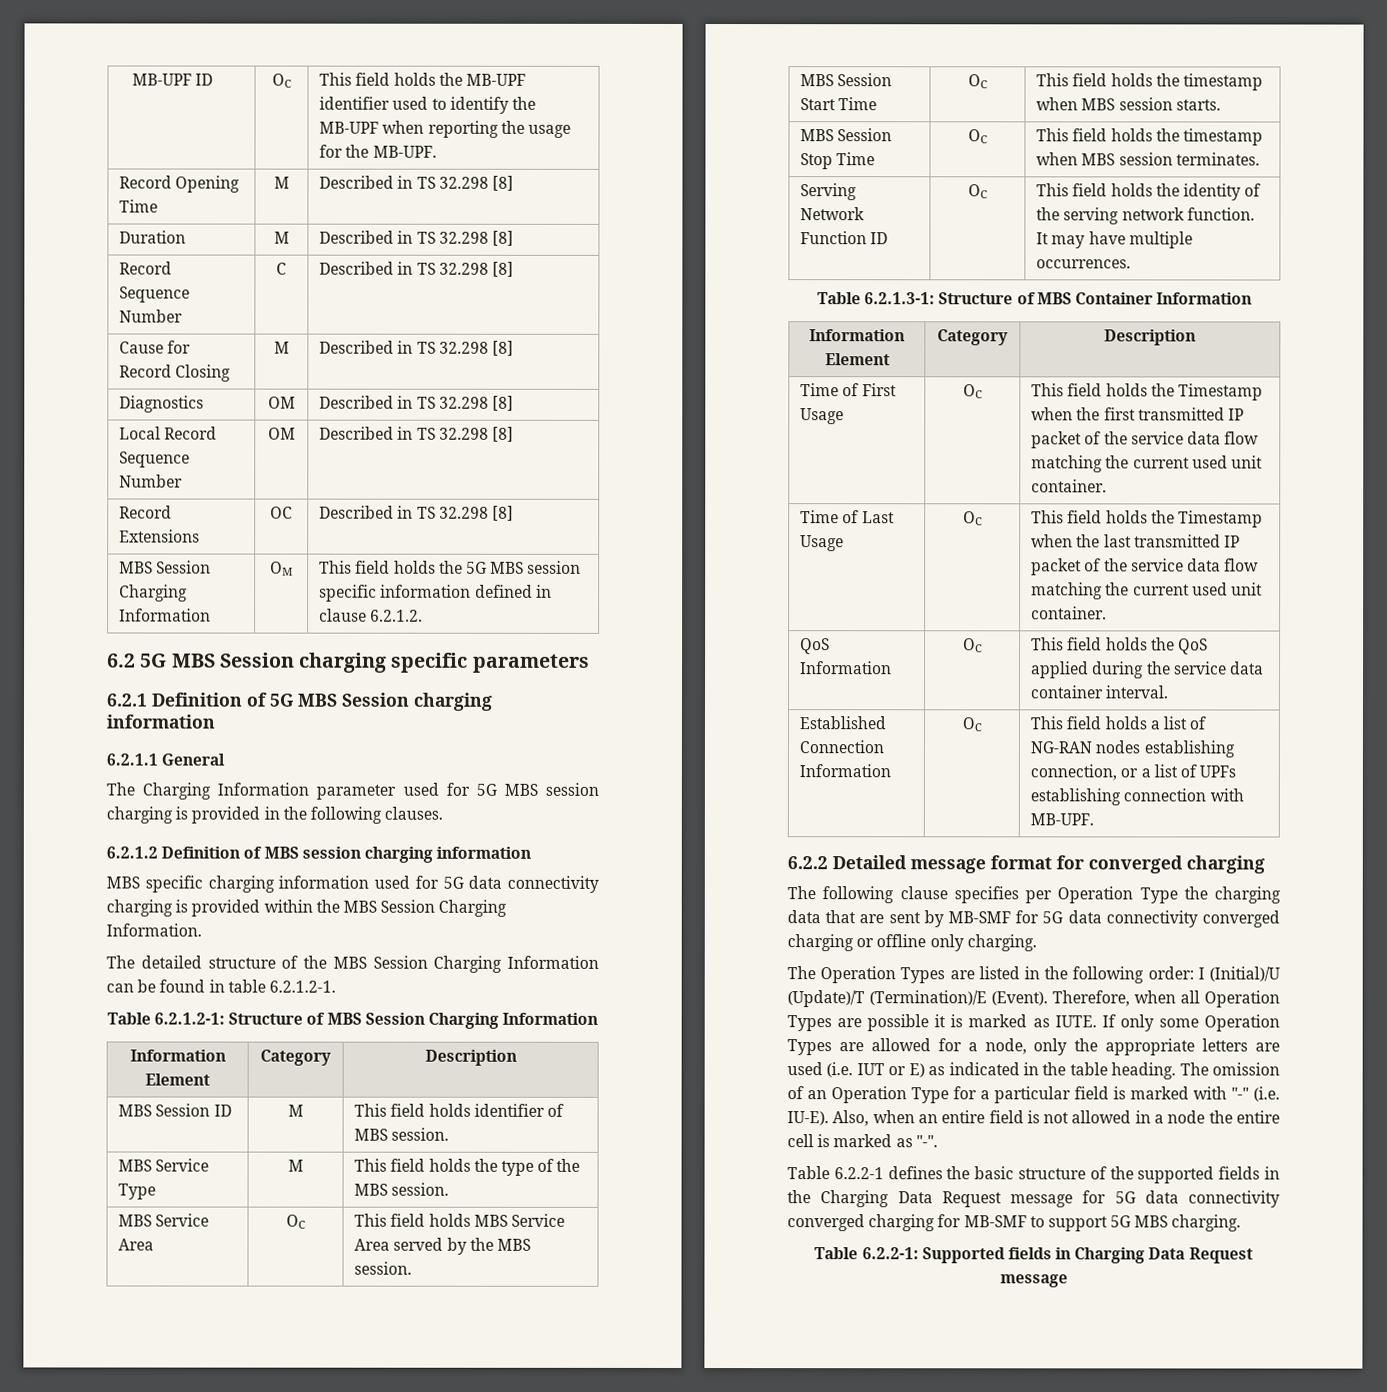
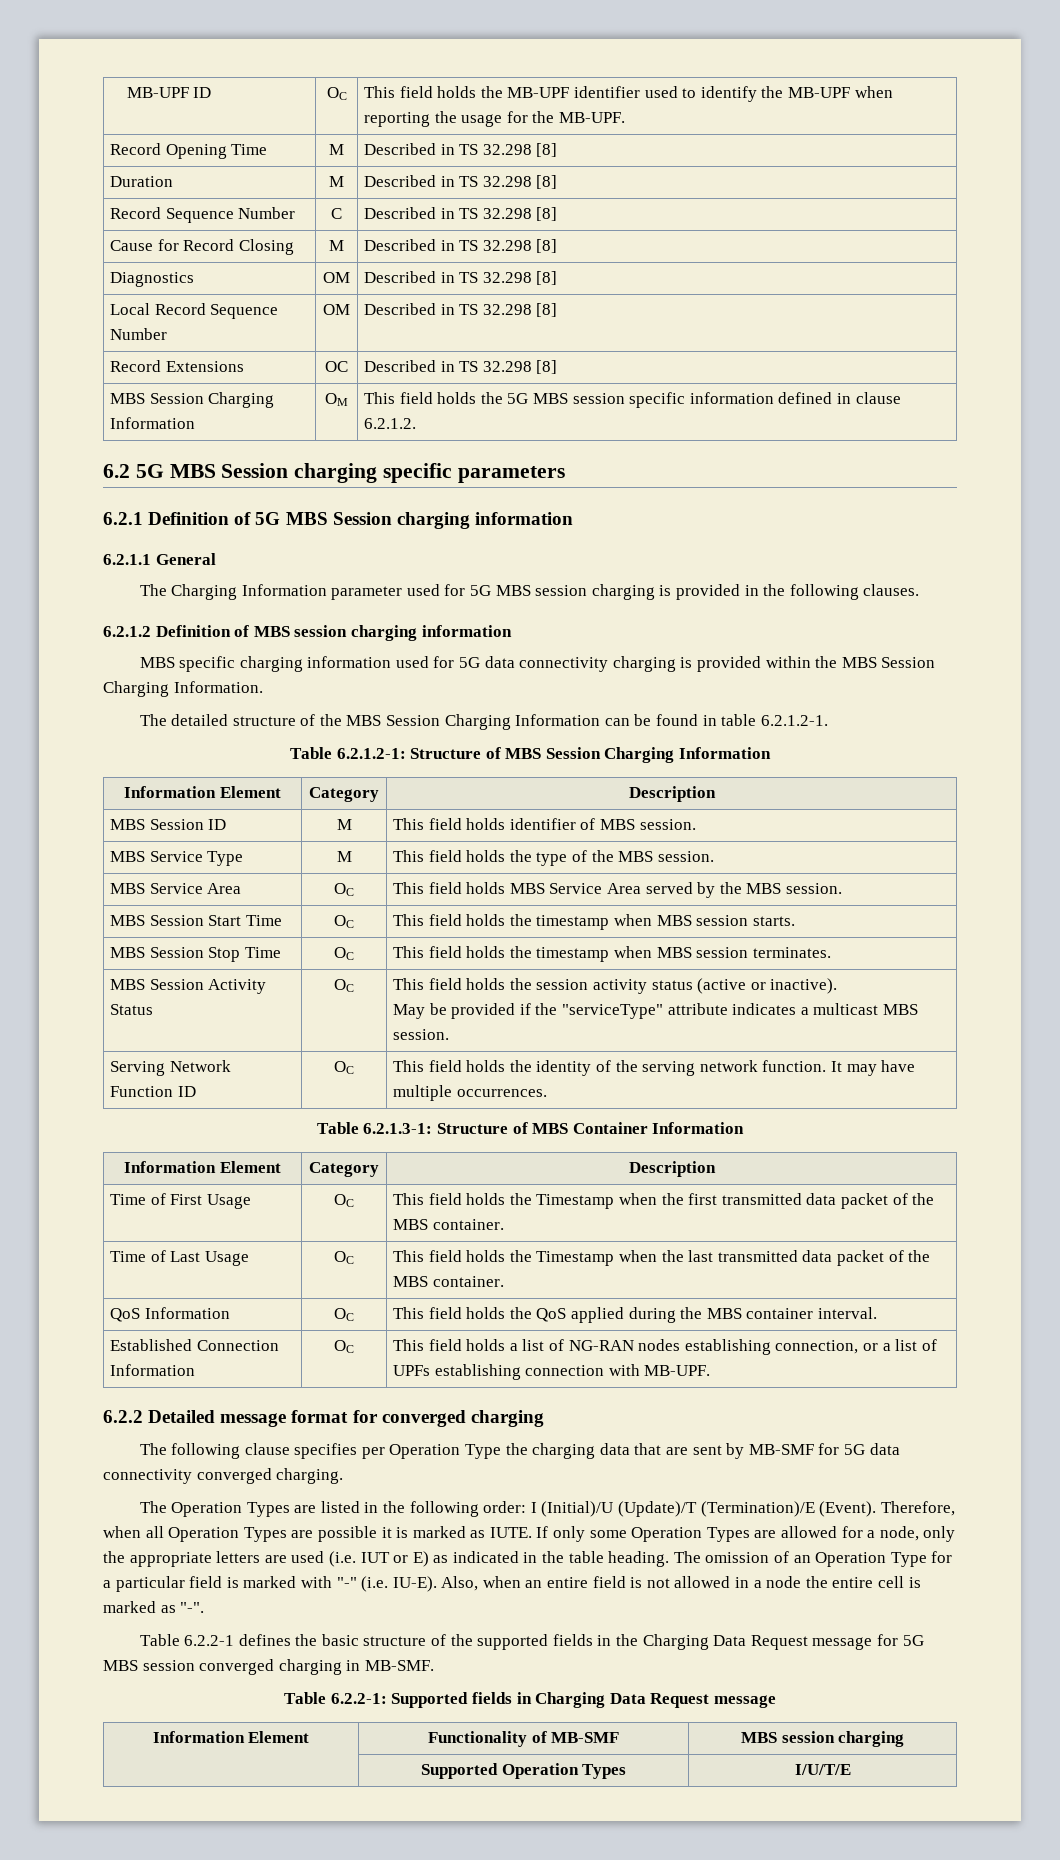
(1260, 159) none -> [110,979,267,994] [110,1004,154,1015] [334,979,354,992] [393,978,838,994] [393,1003,918,1019] [393,1029,450,1040] // MBS Session Activity Status | OC | This field holds the session activity status (active or inactive). // May be provided if the "serviceType" attribute indicates a multicast MBS session.
[1227,408,1244,421] [1031,431,1260,449] [1031,455,1263,473] IP packet of the service data flow matching the current used unit -> [806,1193,935,1209] [393,1219,429,1230] data packet of the MBS
[1223,535,1240,548] [1031,558,1260,576] [1031,582,1263,600] IP packet of the service data flow matching the current used unit -> [802,1250,931,1266] [393,1276,429,1287] data packet of the MBS
[1173,661,1264,675] service data -> [706,1308,742,1319] MBS
[787,934,964,952] charging or offline only -> (272, 1476) none
[1144,1190,1280,1208] [787,1214,1242,1232] data connectivity converged charging for MB-SMF to support 5G MBS charging. -> [103,1659,434,1675] MBS session converged charging in MB-SMF.
(1068, 1281) none -> [152,1731,310,1743] [427,1731,620,1747] [740,1731,905,1747] [420,1763,627,1779] [794,1764,851,1775] // Information Element | Functionality of MB-SMF | MBS session charging // | Supported Operation Types | I/U/T/E

